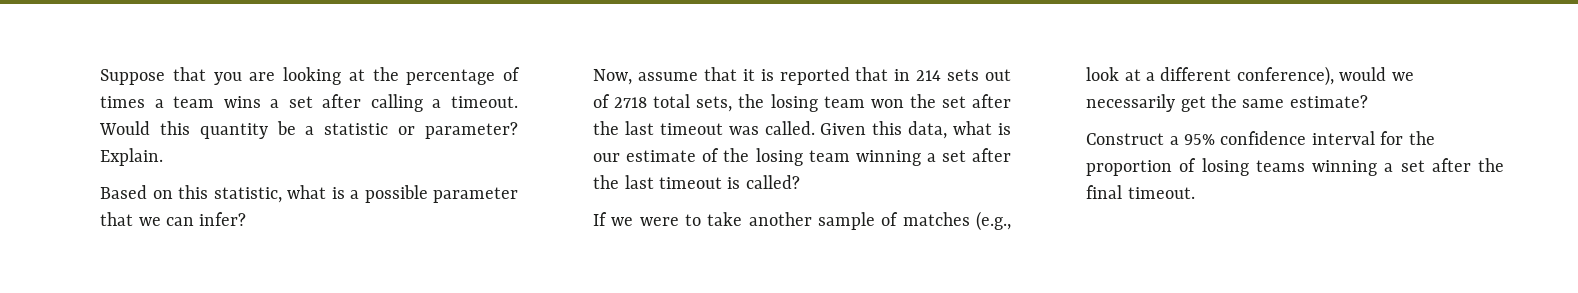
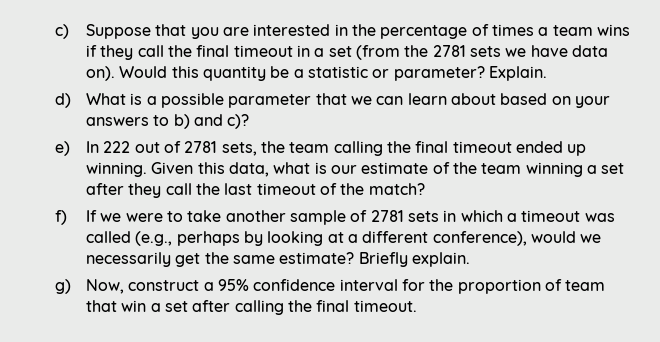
(100, 77) none -> [54,24,69,39] c)
[283,67,365,85] looking at -> [253,24,348,36] interested in
[270,94,518,112] a set after calling a timeout. -> [86,45,608,60] [86,66,116,81] if they call the final timeout in a set (from the 2781 sets we have data on).
[100,185,327,203] Based on this statistic, what -> [54,93,127,108] d) What
[199,212,247,226] [593,67,1011,85] [593,94,1011,112] [593,121,815,135] infer? // Now, assume that it is reported that in 214 sets out of 2718 total sets, the losing team won the set after the last timeout was called. -> [407,93,611,108] [86,114,250,129] [54,141,587,156] [86,162,148,177] learn about based on your answers to b) and c)? // e) In 222 out of 2781 sets, the team calling the final timeout ended up winning.
[755,148,803,166] losing -> (478, 168) none
[593,175,800,189] the last timeout is called? // -> [128,183,425,198] [54,210,67,225] they call the last timeout of the match? // f)
[902,211,1011,231] [1086,67,1120,81] matches (e.g., look -> [370,210,615,222] [86,231,324,246] 2781 sets in which a timeout was called (e.g., perhaps by looking
[1086,133,1165,145] // Construct -> [358,252,471,267] [54,279,200,294] Briefly explain. // g) Now, construct
[1201,158,1471,176] losing teams winning a set after -> [565,280,606,291] [86,300,284,315] team that win a set after calling

